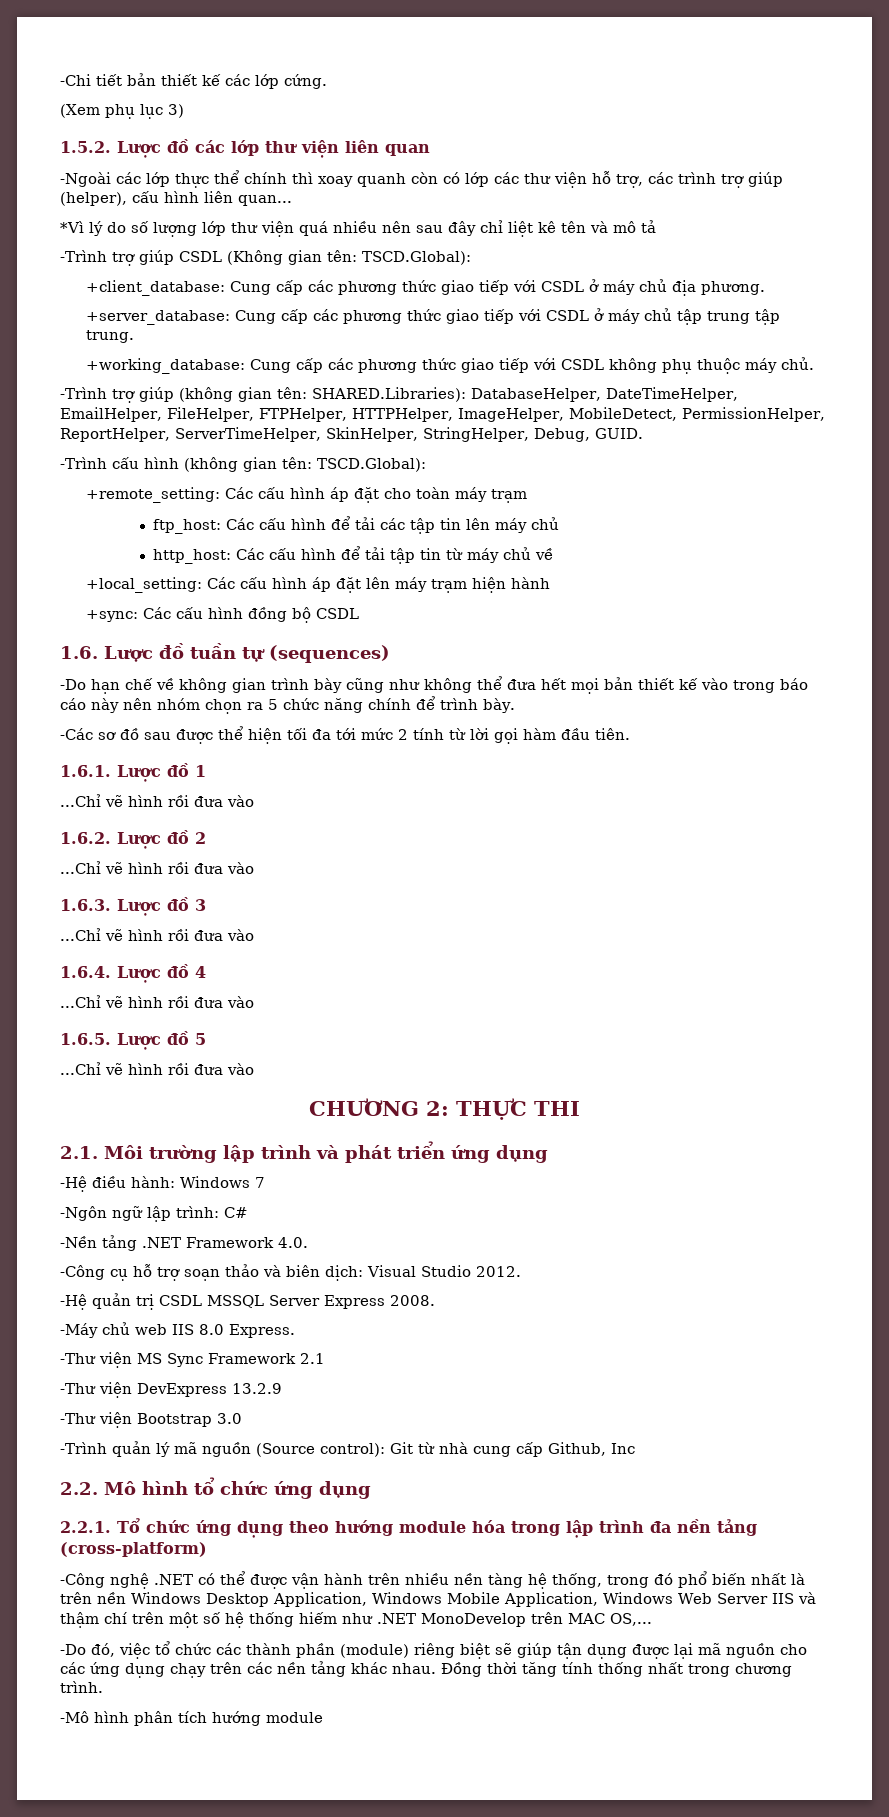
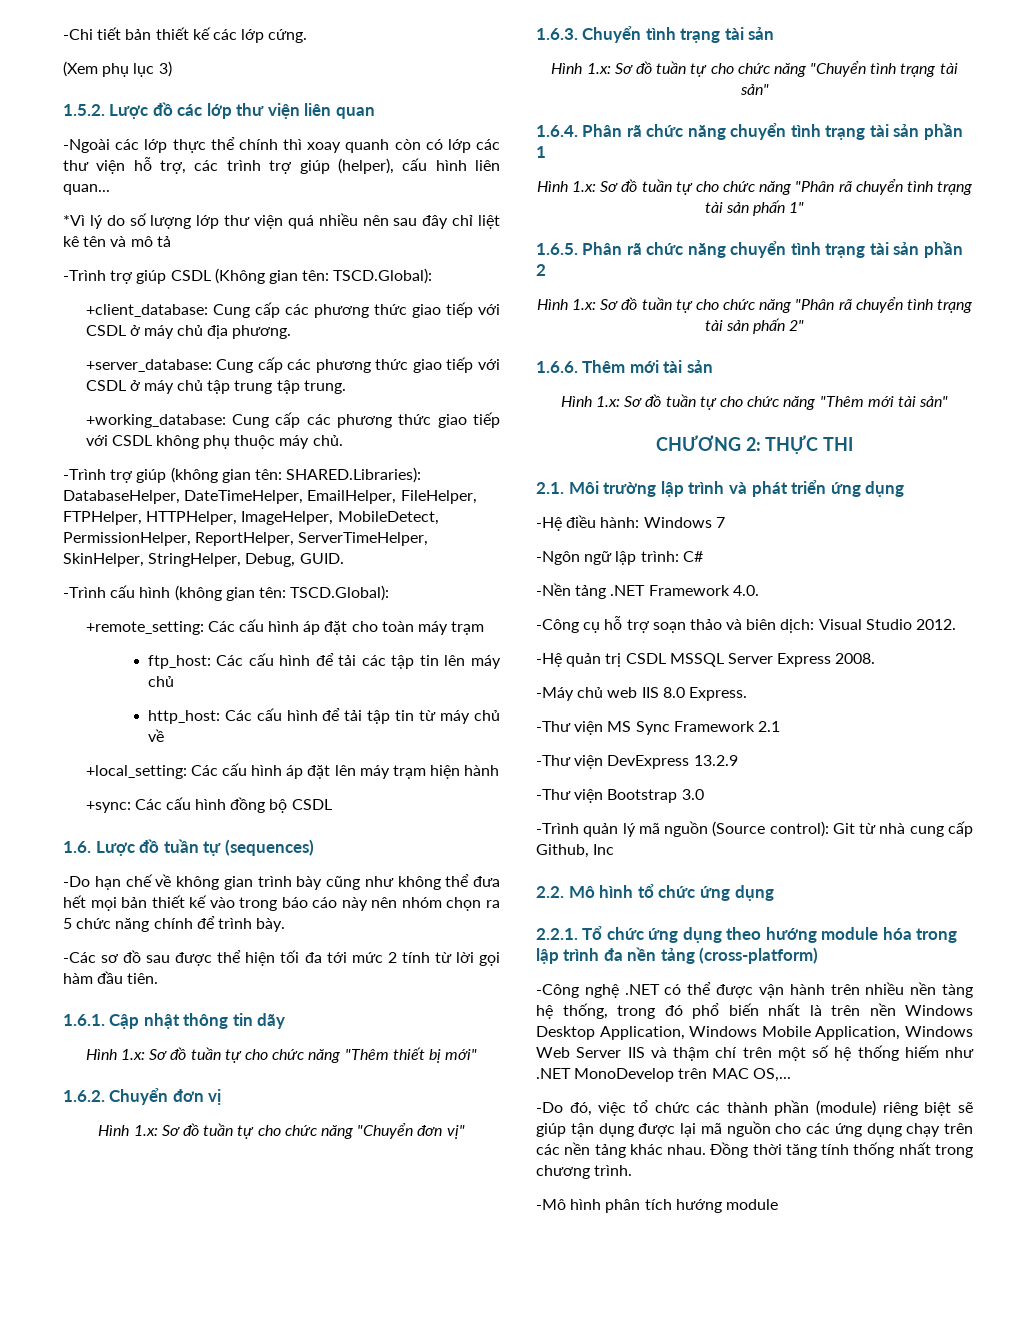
[117,763,206,782] [60,794,254,807] [60,830,206,849] [60,861,254,874] [60,897,206,916] [60,928,254,941] [60,964,206,983] [60,995,254,1008] [60,1031,206,1050] [60,1062,254,1075] Lược đồ 1 // ...Chỉ vẽ hình rồi đưa vào // 1.6.2. Lược đồ 2 // ...Chỉ vẽ hình rồi đưa vào // 1.6.3. Lược đồ 3 // ...Chỉ vẽ hình rồi đưa vào // 1.6.4. Lược đồ 4 // ...Chỉ vẽ hình rồi đưa vào // 1.6.5. Lược đồ 5 // ...Chỉ vẽ hình rồi đưa vào -> [109,1013,286,1029] [85,1047,478,1063] [63,1088,222,1105] [98,1123,465,1139] [536,26,775,43] [551,61,958,77] [739,84,769,95] [536,123,963,140] [536,146,546,158] [536,179,973,195] [704,200,805,216] [536,241,963,258] [536,264,546,276] [536,297,973,313] [704,318,805,334] [536,360,713,373] [560,394,949,410] Cập nhật thông tin dãy // Hình 1.x: Sơ đồ tuần tự cho chức năng "Thêm thiết bị mới" // 1.6.2. Chuyển đơn vị // Hình 1.x: Sơ đồ tuần tự cho chức năng "Chuyển đơn vị" // 1.6.3. Chuyển tình trạng tài sản // Hình 1.x: Sơ đồ tuần tự cho chức năng "Chuyển tình trạng tài sản" // 1.6.4. Phân rã chức năng chuyển tình trạng tài sản phần 1 // Hình 1.x: Sơ đồ tuần tự cho chức năng "Phân rã chuyển tình trạng tài sản phấn 1" // 1.6.5. Phân rã chức năng chuyển tình trạng tài sản phần 2 // Hình 1.x: Sơ đồ tuần tự cho chức năng "Phân rã chuyển tình trạng tài sản phấn 2" // 1.6.6. Thêm mới tài sản // Hình 1.x: Sơ đồ tuần tự cho chức năng "Thêm mới tài sản"

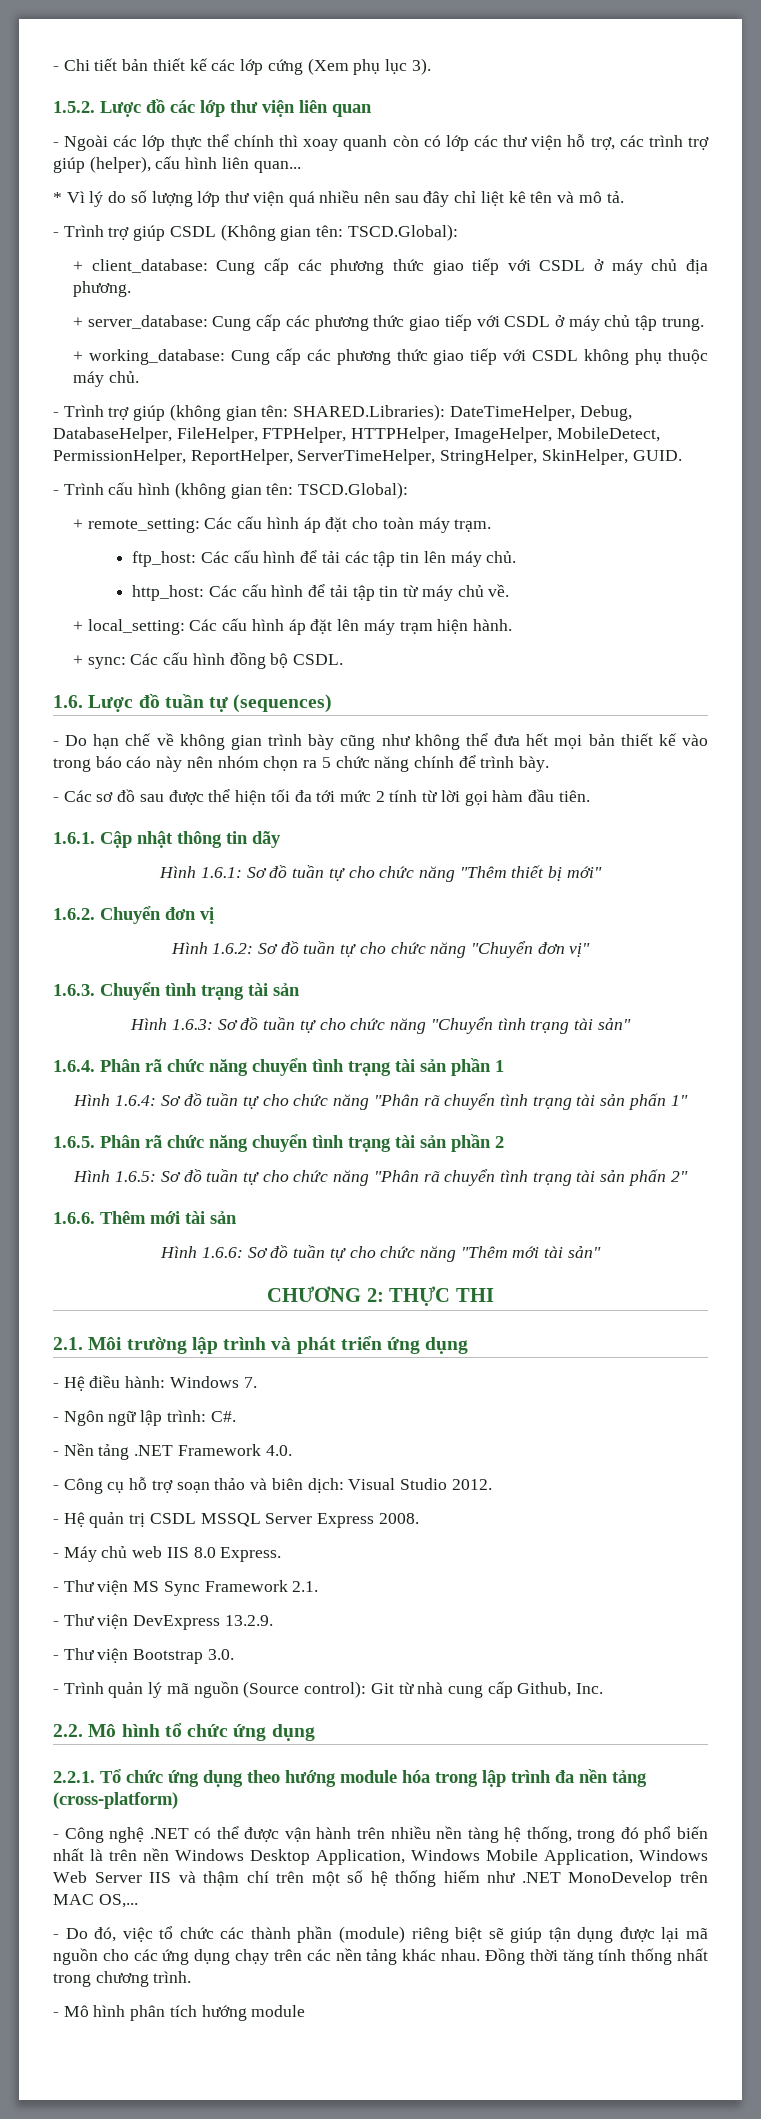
[63,29,93,40] -Chi -> [53,59,90,71] - Chi
[268,29,308,43] cứng. // -> [267,59,303,75] cứng
[158,61,172,77] 3) -> [411,58,431,75] 3).
[63,139,110,153] -Ngoài -> [53,135,109,151] - Ngoài
[63,215,85,226] *Vì -> [53,191,85,203] * Vì
[156,236,171,247] [63,270,106,281] tả // -Trình -> [606,191,624,203] [53,225,104,237] tả. // - Trình
[85,304,208,317] +client_database: -> [73,259,208,273] + client_database:
[85,359,212,372] +server_database: -> [73,315,208,329] + server_database:
[234,380,300,394] trung tập -> (658, 323) none
[85,414,226,428] +working_database: -> [73,349,225,365] + working_database:
[63,469,106,480] -Trình -> [53,405,104,417] - Trình
[63,490,397,504] DatabaseHelper, DateTimeHelper, EmailHelper, -> [449,405,632,421] [53,427,172,443] DateTimeHelper, Debug, DatabaseHelper,
[63,553,296,567] SkinHelper, StringHelper, Debug, -> [440,449,628,465] StringHelper, SkinHelper,
[63,587,106,598] -Trình -> [53,483,104,495] - Trình
[85,621,204,635] +remote_setting: -> [73,518,200,533] + remote_setting:
[451,621,485,635] trạm -> [454,519,492,532] trạm.
[147,676,174,687] chủ -> [486,551,517,563] chủ.
[147,729,164,742] [85,765,187,779] về // +local_setting: -> [488,584,510,597] [73,619,185,635] về. // + local_setting:
[464,765,500,776] [85,801,131,813] hành // +sync: -> [472,619,512,631] [73,655,126,669] hành. // + sync:
[291,799,332,810] CSDL -> [293,654,344,665] CSDL.
[63,876,90,887] -Do -> [53,735,88,746] - Do
[63,952,96,963] -Các -> [53,790,92,802] - Các
[121,1049,146,1060] 1.x: -> [200,867,242,878] 1.6.1:
[133,1125,158,1136] 1.x: -> [212,943,254,954] 1.6.2:
[586,63,611,74] 1.x: -> [172,1019,214,1030] 1.6.3:
[571,181,596,192] 1.x: -> [115,1095,157,1106] 1.6.4:
[571,299,596,310] 1.x: -> [115,1171,157,1182] 1.6.5:
[596,396,621,407] 1.x: -> [201,1247,243,1258] 1.6.6:
[536,517,562,531] -Hệ -> [53,1376,85,1391] - Hệ
[715,517,725,528] [536,551,703,565] [536,583,571,596] 7 // -Ngôn ngữ lập trình: C# // -Nền -> [243,1377,257,1388] [53,1410,236,1426] [53,1443,94,1456] 7. // - Ngôn ngữ lập trình: C#. // - Nền
[536,619,579,633] -Công -> [53,1478,103,1494] - Công
[536,653,562,667] -Hệ -> [53,1512,85,1527] - Hệ
[536,687,574,701] -Máy -> [53,1546,97,1562] - Máy
[536,721,571,732] -Thư -> [53,1580,94,1592] - Thư
[757,721,780,732] [536,755,738,769] [536,789,704,803] [536,823,579,834] 2.1 // -Thư viện DevExpress 13.2.9 // -Thư viện Bootstrap 3.0 // -Trình -> [292,1581,319,1592] [53,1614,273,1630] [53,1648,234,1664] [53,1682,104,1694] 2.1. // - Thư viện DevExpress 13.2.9. // - Thư viện Bootstrap 3.0. // - Trình
[593,844,615,855] Inc -> [576,1683,604,1694] Inc.
[536,984,579,998] -Công -> [53,1827,104,1843] - Công
[536,1102,563,1113] -Do -> [53,1928,88,1939] - Do
[536,1199,566,1210] -Mô -> [53,2005,89,2017] - Mô

